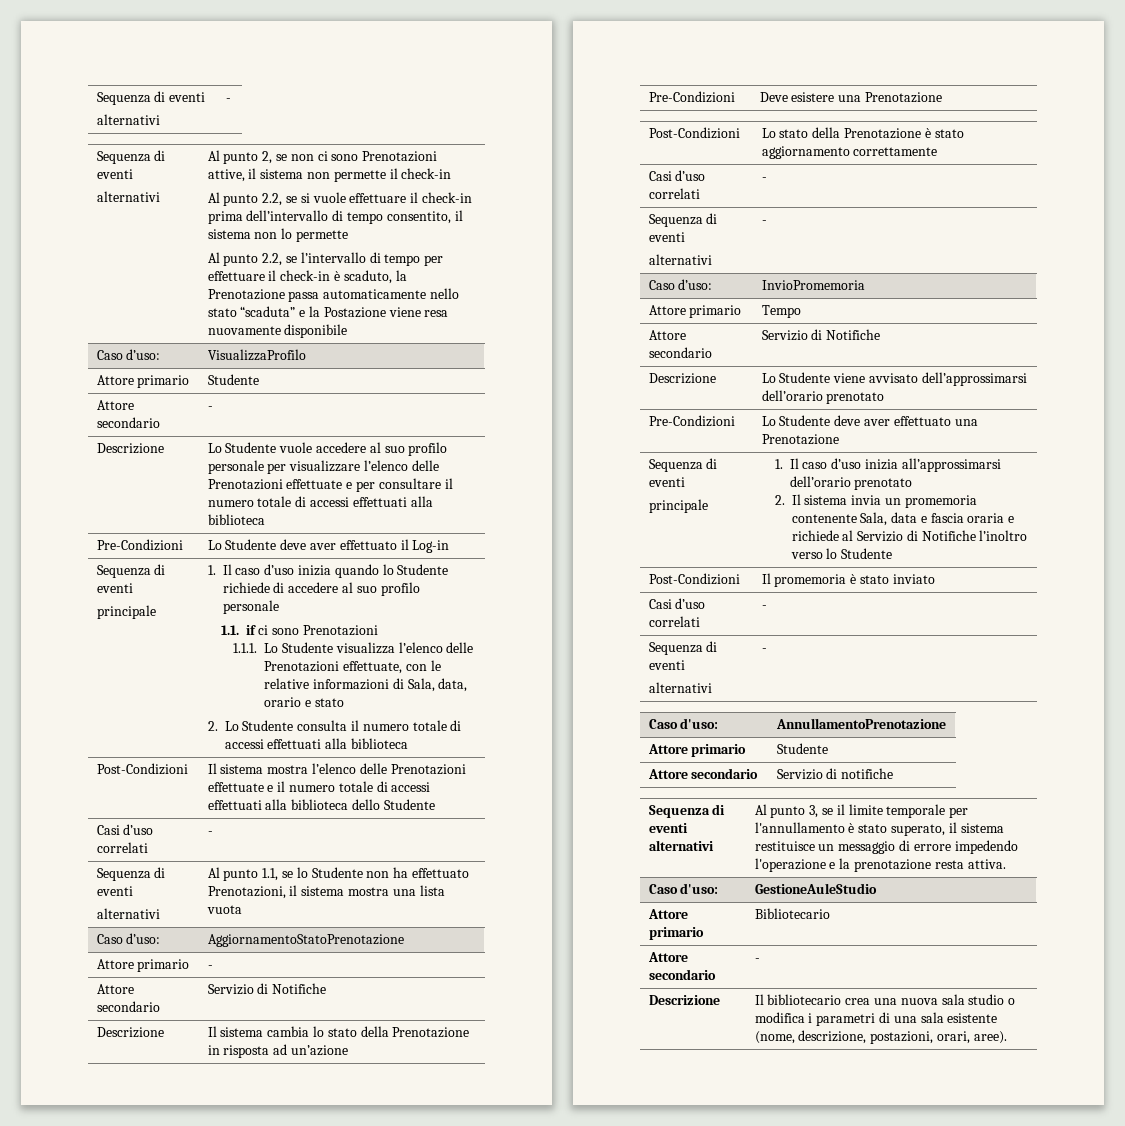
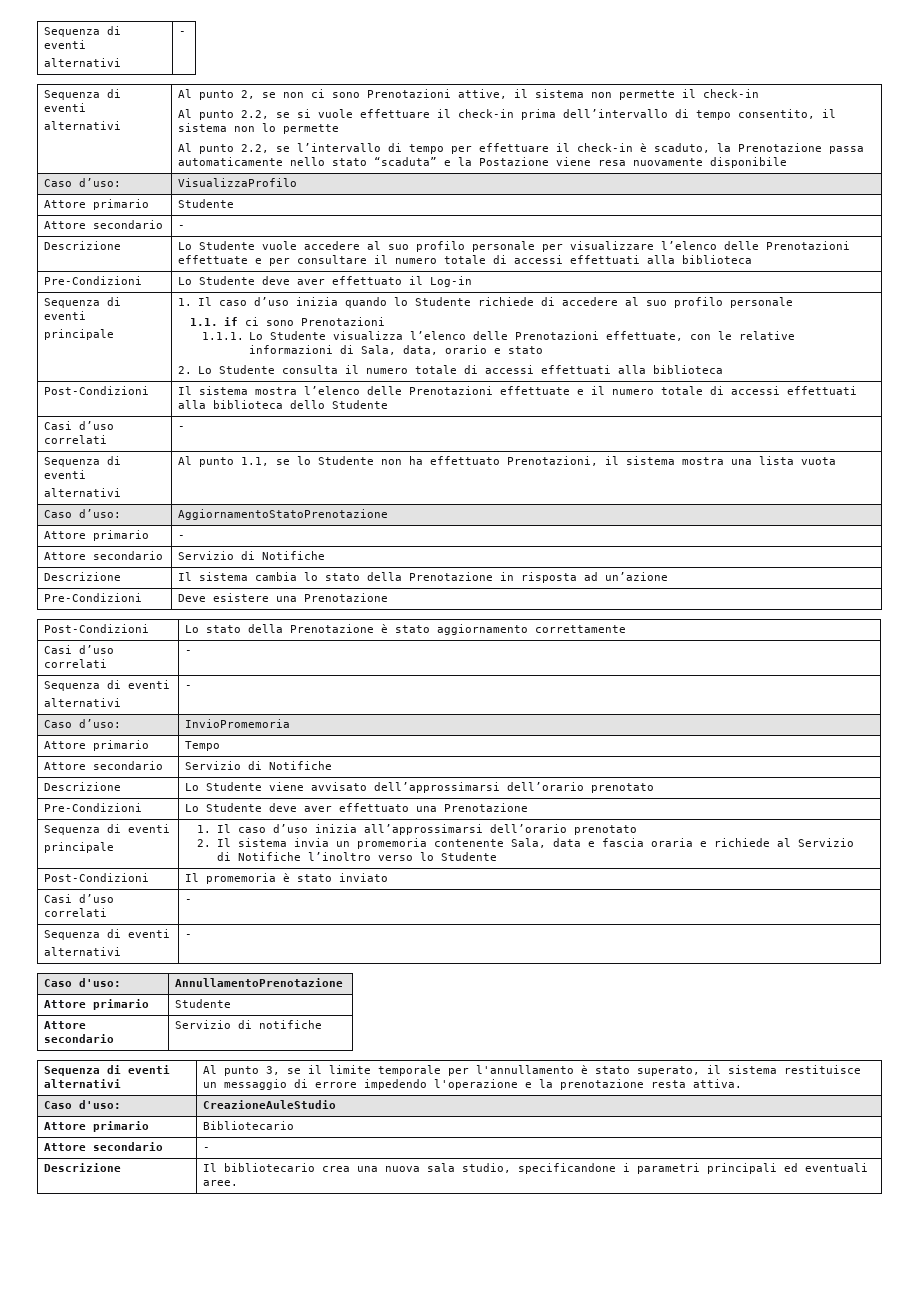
[754,883,877,894] GestioneAuleStudio -> [203,1100,337,1109] CreazioneAuleStudio
[968,994,1016,1005] [754,1012,998,1026] [754,1030,1007,1044] studio o modifica i parametri di una sala esistente (nome, descrizione, postazioni, orari, aree). -> [462,1163,869,1174] [203,1180,239,1186] studio, specificandone i parametri principali ed eventuali aree.

